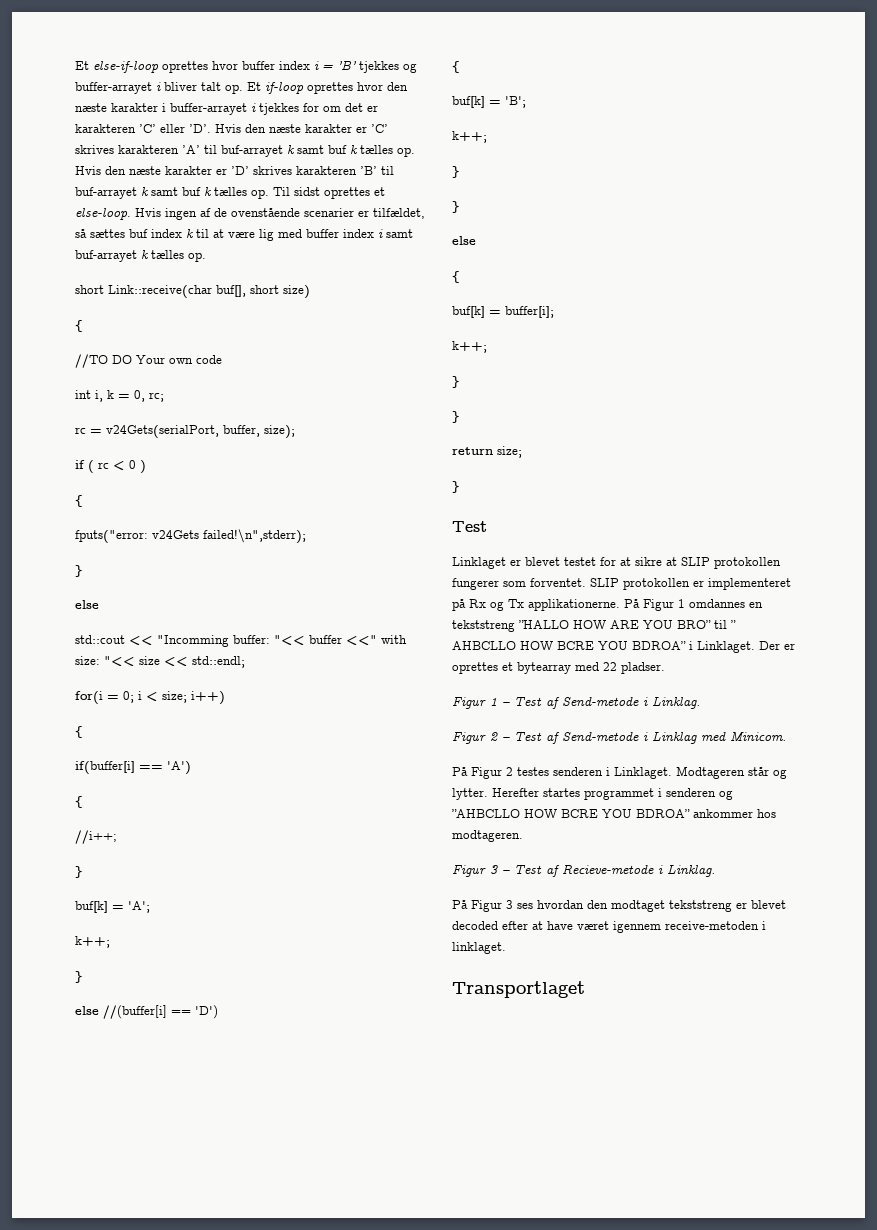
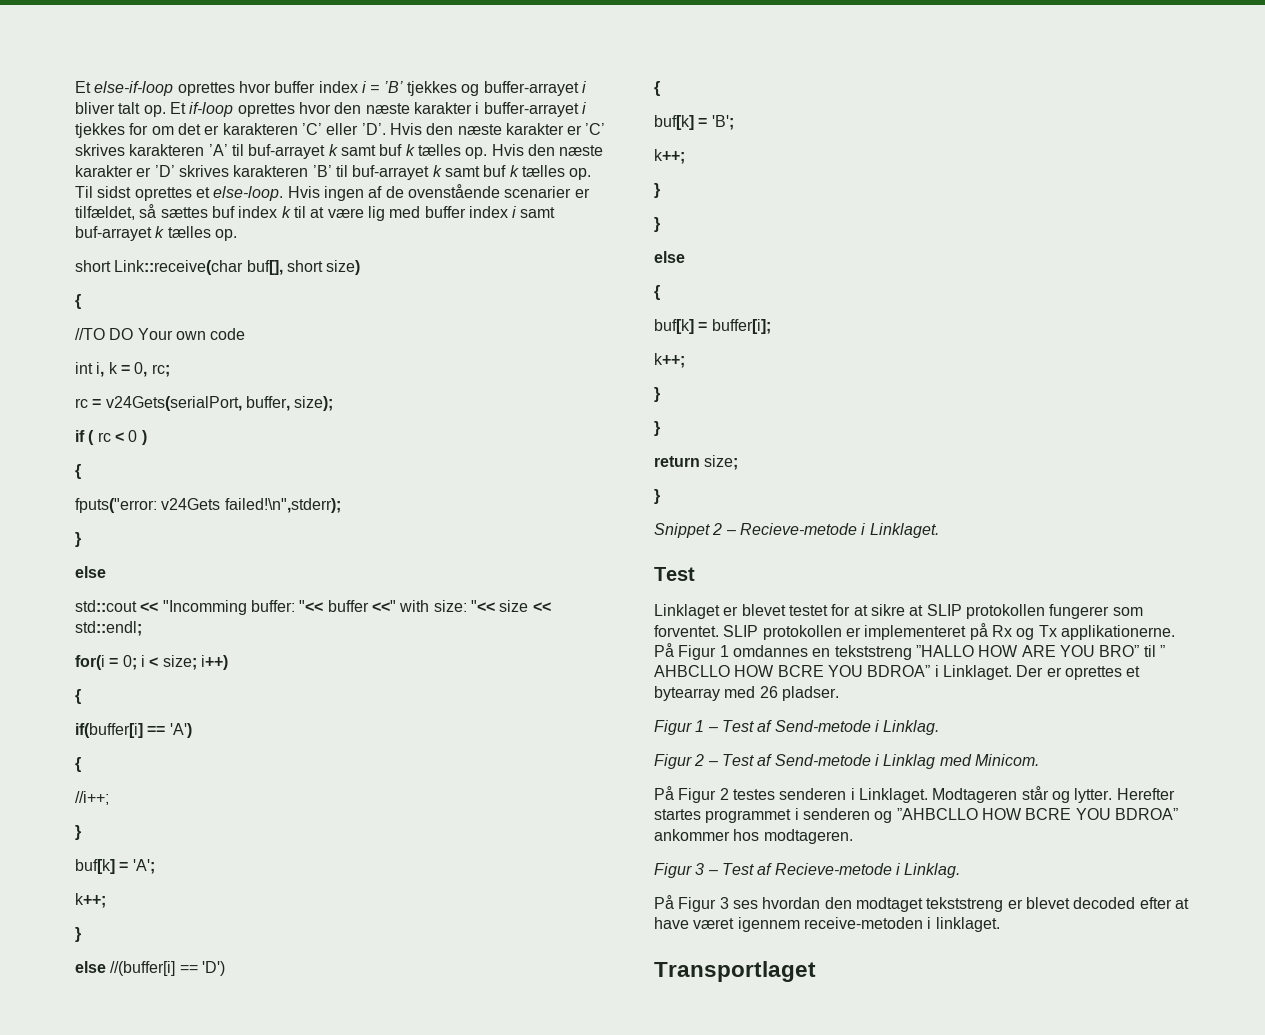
(459, 487) none -> [654,523,939,538] // Snippet 2 – Recieve-metode i Linklaget.
[603,662,617,671] 22 -> [759,686,778,698] 26

